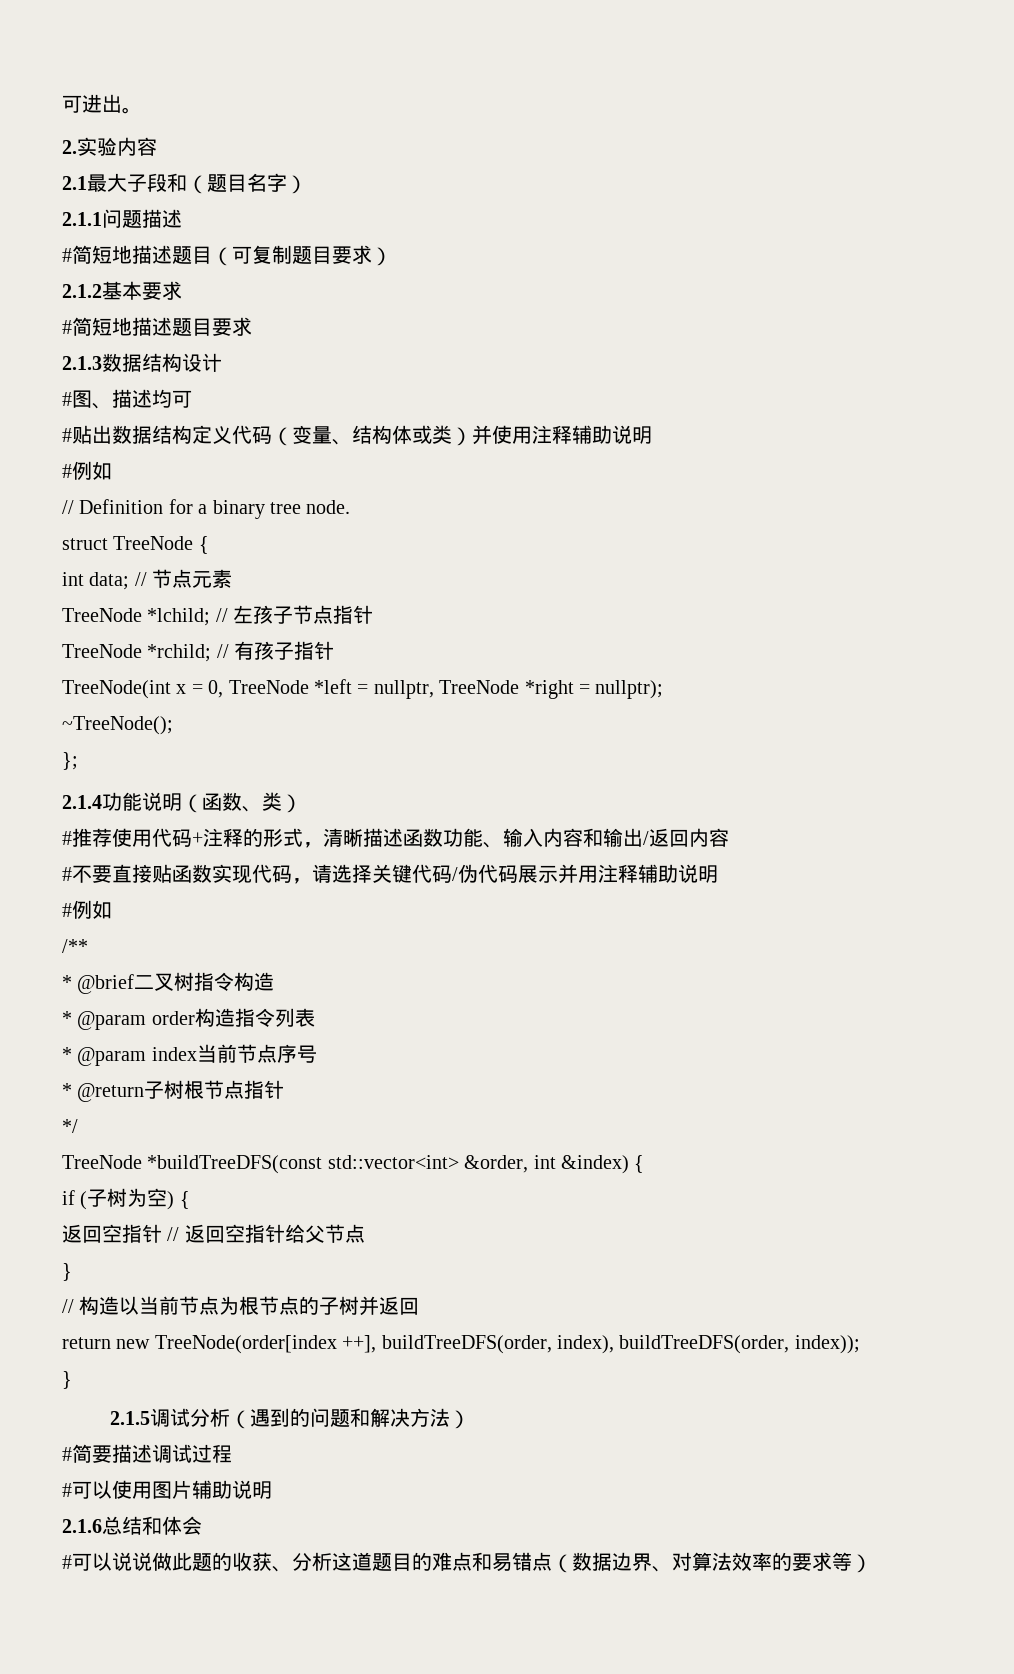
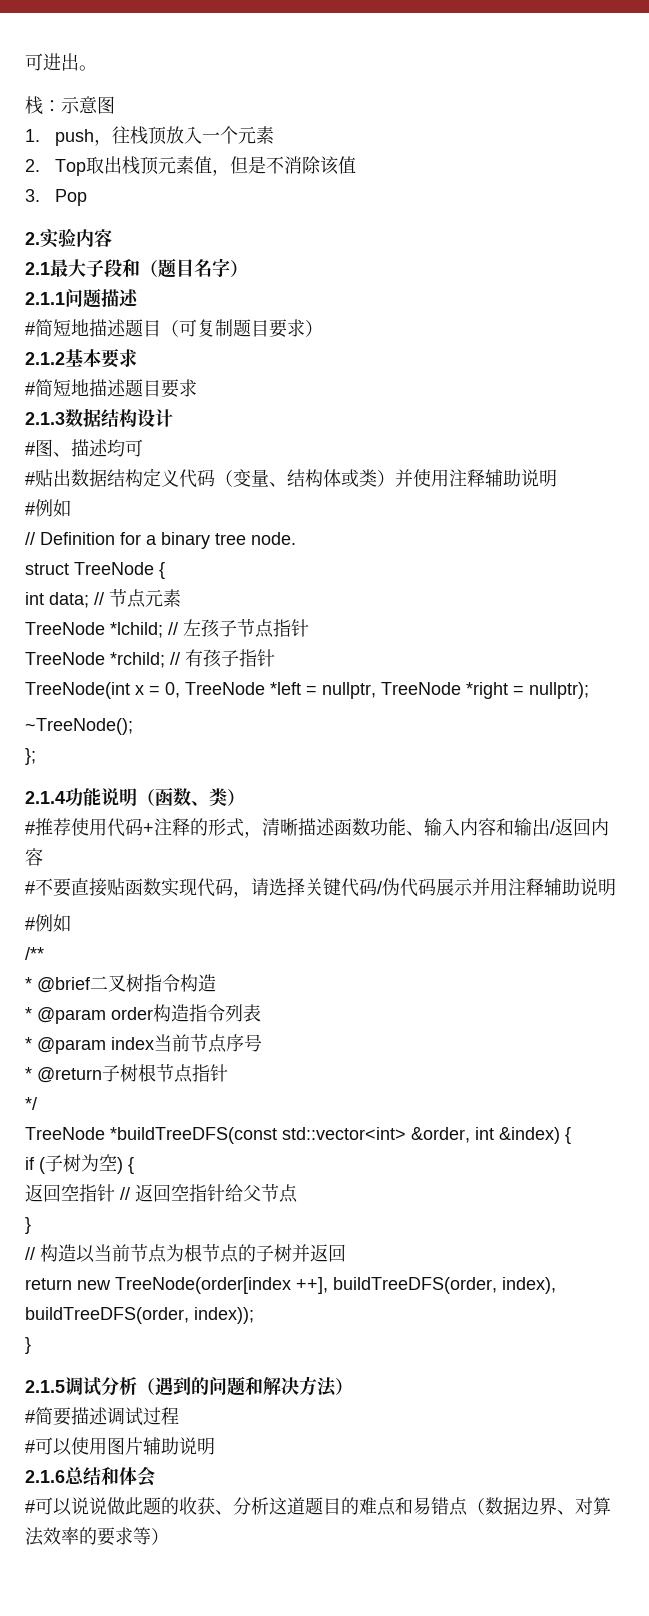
(142, 110) none -> [25,96,115,115] [25,126,275,146] [25,156,357,176] [25,189,88,206] // 栈：示意图 // 1. push，往栈顶放入一个元素 // 2. Top取出栈顶元素值，但是不消除该值 // 3. Pop

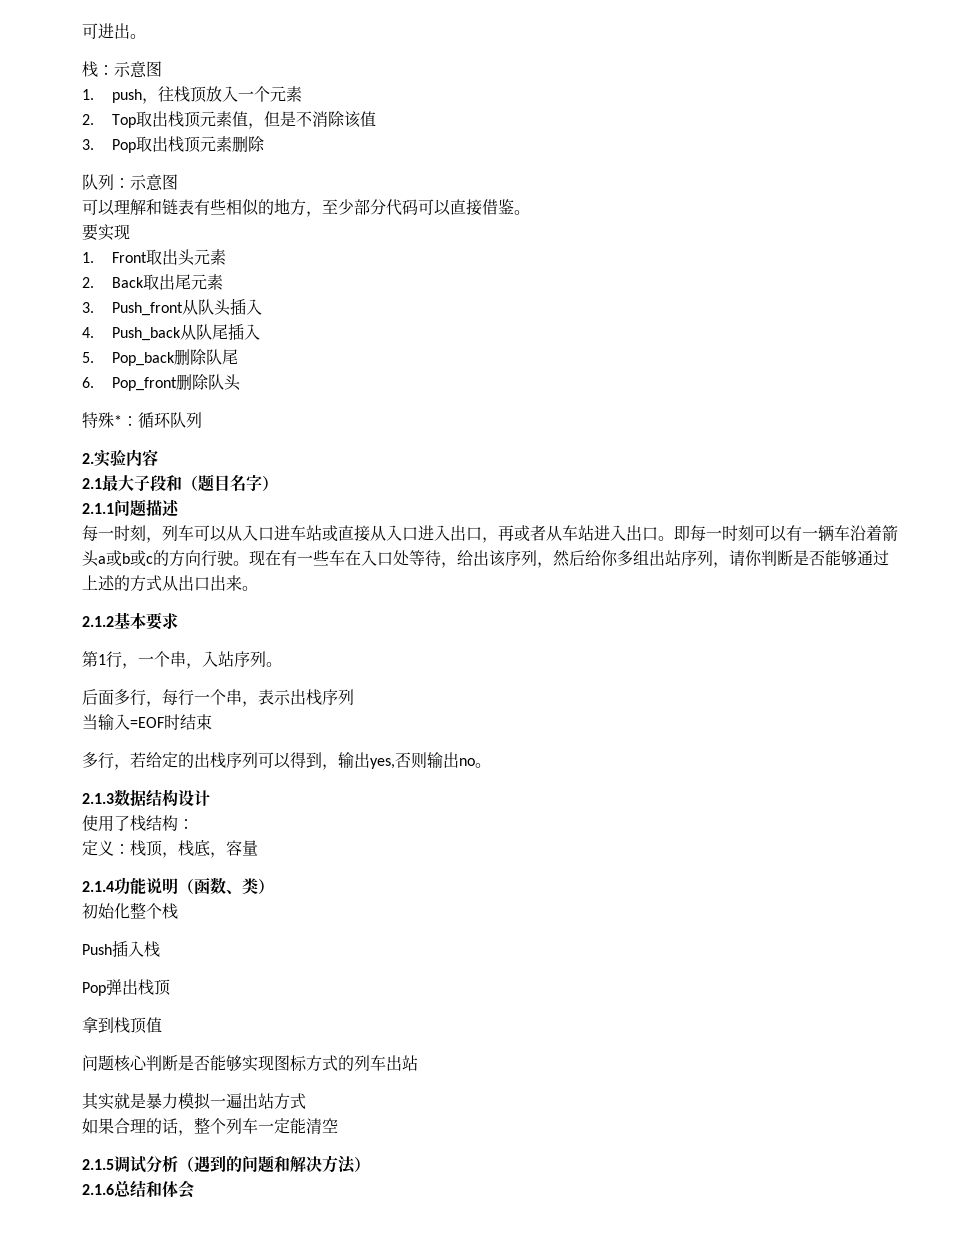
(88, 197) none -> [136,136,266,153] [82,174,178,191] [82,198,530,217] [82,224,130,241] [82,249,227,266] [82,274,224,290] [82,298,263,316] [82,323,261,341] [82,349,239,366] [82,374,242,391] [82,412,202,429] 取出栈顶元素删除 // 队列：示意图 // 可以理解和链表有些相似的地方，至少部分代码可以直接借鉴。 // 要实现 // 1. Front取出头元素 // 2. Back取出尾元素 // 3. Push_front从队头插入 // 4. Push_back从队尾插入 // 5. Pop_back删除队尾 // 6. Pop_front删除队头 // 特殊*：循环队列
[25,319,323,338] [25,349,137,368] [25,379,197,398] [25,408,173,428] [25,439,143,457] [25,468,557,488] [25,499,71,517] [25,532,296,549] [25,562,165,579] [25,589,181,608] [25,619,309,638] [25,649,275,668] [25,682,589,699] [25,718,133,735] [25,748,36,765] #简短地描述题目（可复制题目要求） // 2.1.2基本要求 // #简短地描述题目要求 // 2.1.3数据结构设计 // #图、描述均可 // #贴出数据结构定义代码（变量、结构体或类）并使用注释辅助说明 // #例如 // // Definition for a binary tree node. // struct TreeNode { // int data; // 节点元素 // TreeNode *lchild; // 左孩子节点指针 // TreeNode *rchild; // 有孩子指针 // TreeNode(int x = 0, TreeNode *left = nullptr, TreeNode *right = nullptr); // ~TreeNode(); // }; -> [82,525,898,543] [82,550,889,568] [82,575,258,592] [82,612,178,630] [82,651,282,669] [82,689,354,707] [82,714,212,730] [82,752,491,770] [82,789,210,807] [82,815,194,832] [82,839,258,858] 每一时刻，列车可以从入口进车站或直接从入口进入出口，再或者从车站进入出口。即每一时刻可以有一辆车沿着箭头a或b或c的方向行驶。现在有一些车在入口处等待，给出该序列，然后给你多组出站序列，请你判断是否能够通过上述的方式从出口出来。 // 2.1.2基本要求 // 第1行，一个串，入站序列。 // 后面多行，每行一个串，表示出栈序列 // 当输入=EOF时结束 // 多行，若给定的出栈序列可以得到，输出yes,否则输出no。 // 2.1.3数据结构设计 // 使用了栈结构： // 定义：栈顶，栈底，容量
[25,818,609,838] [25,848,43,866] [25,877,616,898] [25,914,71,932] [25,947,44,960] [25,974,216,993] [25,1004,261,1024] [25,1034,262,1054] [25,1064,228,1083] [25,1097,37,1110] [25,1127,571,1144] [25,1154,134,1174] [25,1184,298,1203] [25,1217,31,1234] [25,1244,346,1263] [25,1277,556,1294] [25,1307,254,1324] [25,1337,31,1354] #推荐使用代码+注释的形式，清晰描述函数功能、输入内容和输出/返回内容 // #不要直接贴函数实现代码，请选择关键代码/伪代码展示并用注释辅助说明 // #例如 // /** // * @brief二叉树指令构造 // * @param order构造指令列表 // * @param index当前节点序号 // * @return子树根节点指针 // */ // TreeNode *buildTreeDFS(const std::vector<int> &order, int &index) { // if (子树为空) { // 返回空指针 // 返回空指针给父节点 // } // // 构造以当前节点为根节点的子树并返回 // return new TreeNode(order[index ++], buildTreeDFS(order, index), buildTreeDFS(order, index)); // } -> [82,902,178,919] [82,940,160,957] [82,979,171,996] [82,1017,162,1034] [82,1055,418,1072] [82,1092,306,1110] [82,1117,338,1136] 初始化整个栈 // Push插入栈 // Pop弹出栈顶 // 拿到栈顶值 // 问题核心判断是否能够实现图标方式的列车出站 // 其实就是暴力模拟一遍出站方式 // 如果合理的话，整个列车一定能清空
[25,1407,179,1426] [25,1437,215,1456] [25,1466,155,1487] [25,1497,611,1516] [25,1527,169,1546] #简要描述调试过程 // #可以使用图片辅助说明 // 2.1.6总结和体会 // #可以说说做此题的收获、分析这道题目的难点和易错点（数据边界、对算法效率的要求等） -> [82,1180,194,1199] 2.1.6总结和体会

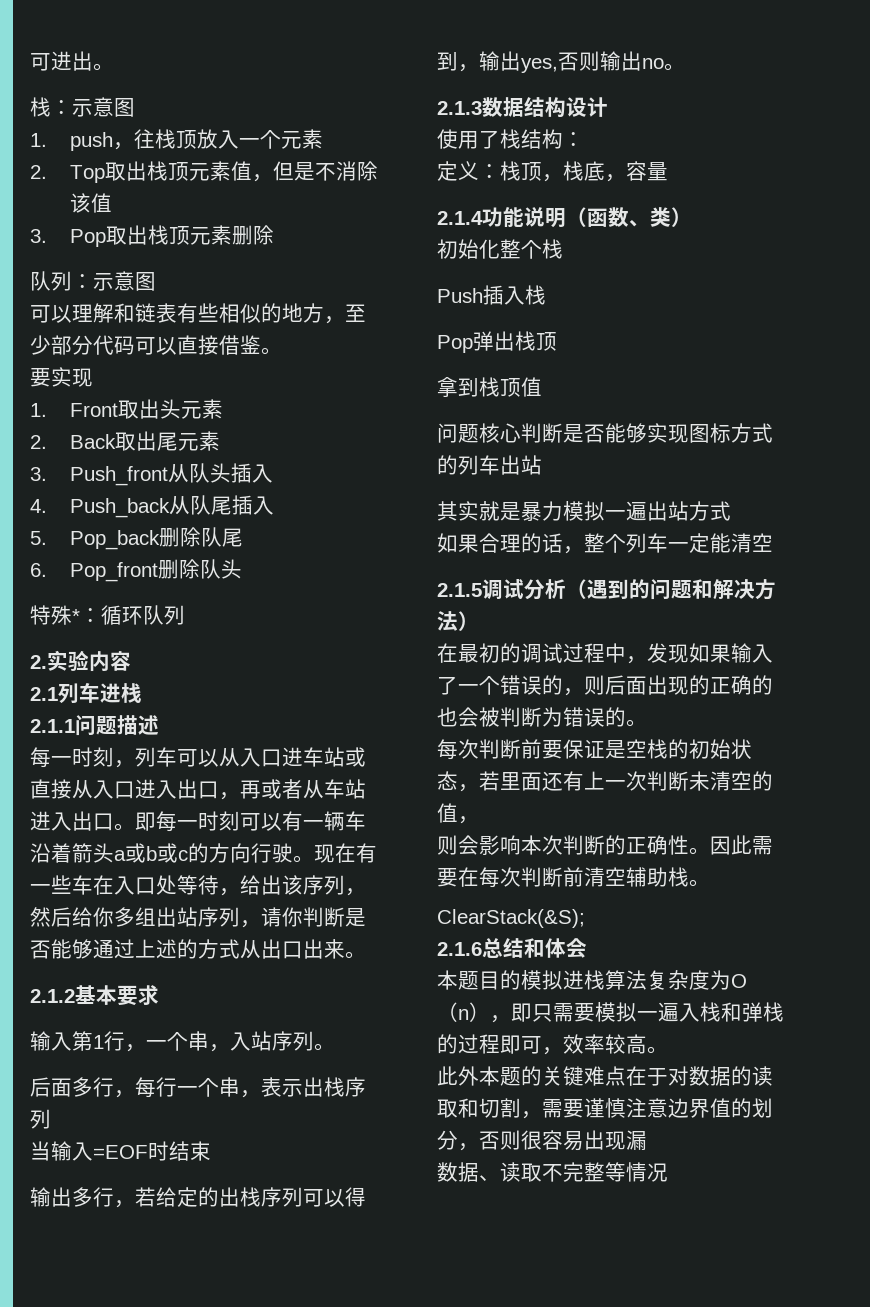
[102,474,278,492] 最大子段和（题目名字） -> [58,682,142,704] 列车进栈
(178, 621) none -> [30,1031,72,1051] 输入
(212, 722) none -> [30,1187,72,1207] 输出
[82,1180,194,1199] 2.1.6总结和体会 -> [437,643,773,664] [437,675,773,696] [437,707,647,727] [437,739,752,760] [437,771,773,792] [437,803,479,824] [437,835,773,855] [437,867,710,888] [437,909,585,928] [437,938,587,958] [437,970,747,990] [437,1002,784,1023] [437,1034,668,1055] [437,1066,773,1086] [437,1098,773,1119] [437,1130,647,1151] [437,1162,668,1182] 在最初的调试过程中，发现如果输入了一个错误的，则后面出现的正确的也会被判断为错误的。 // 每次判断前要保证是空栈的初始状态，若里面还有上一次判断未清空的值， // 则会影响本次判断的正确性。因此需要在每次判断前清空辅助栈。 // ClearStack(&S); // 2.1.6总结和体会 // 本题目的模拟进栈算法复杂度为O（n），即只需要模拟一遍入栈和弹栈的过程即可，效率较高。 // 此外本题的关键难点在于对数据的读取和切割，需要谨慎注意边界值的划分，否则很容易出现漏 // 数据、读取不完整等情况

